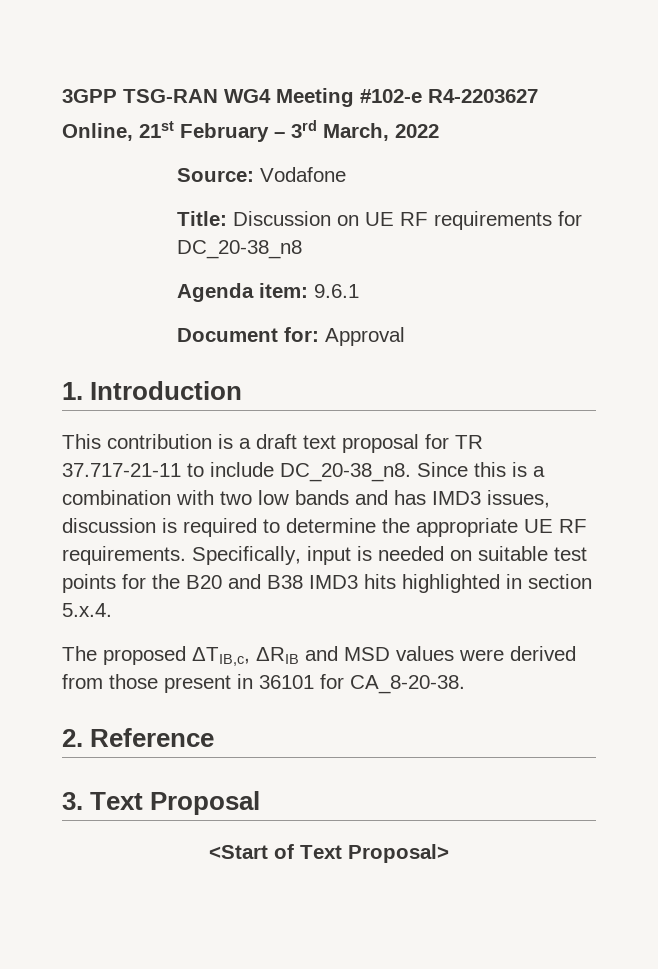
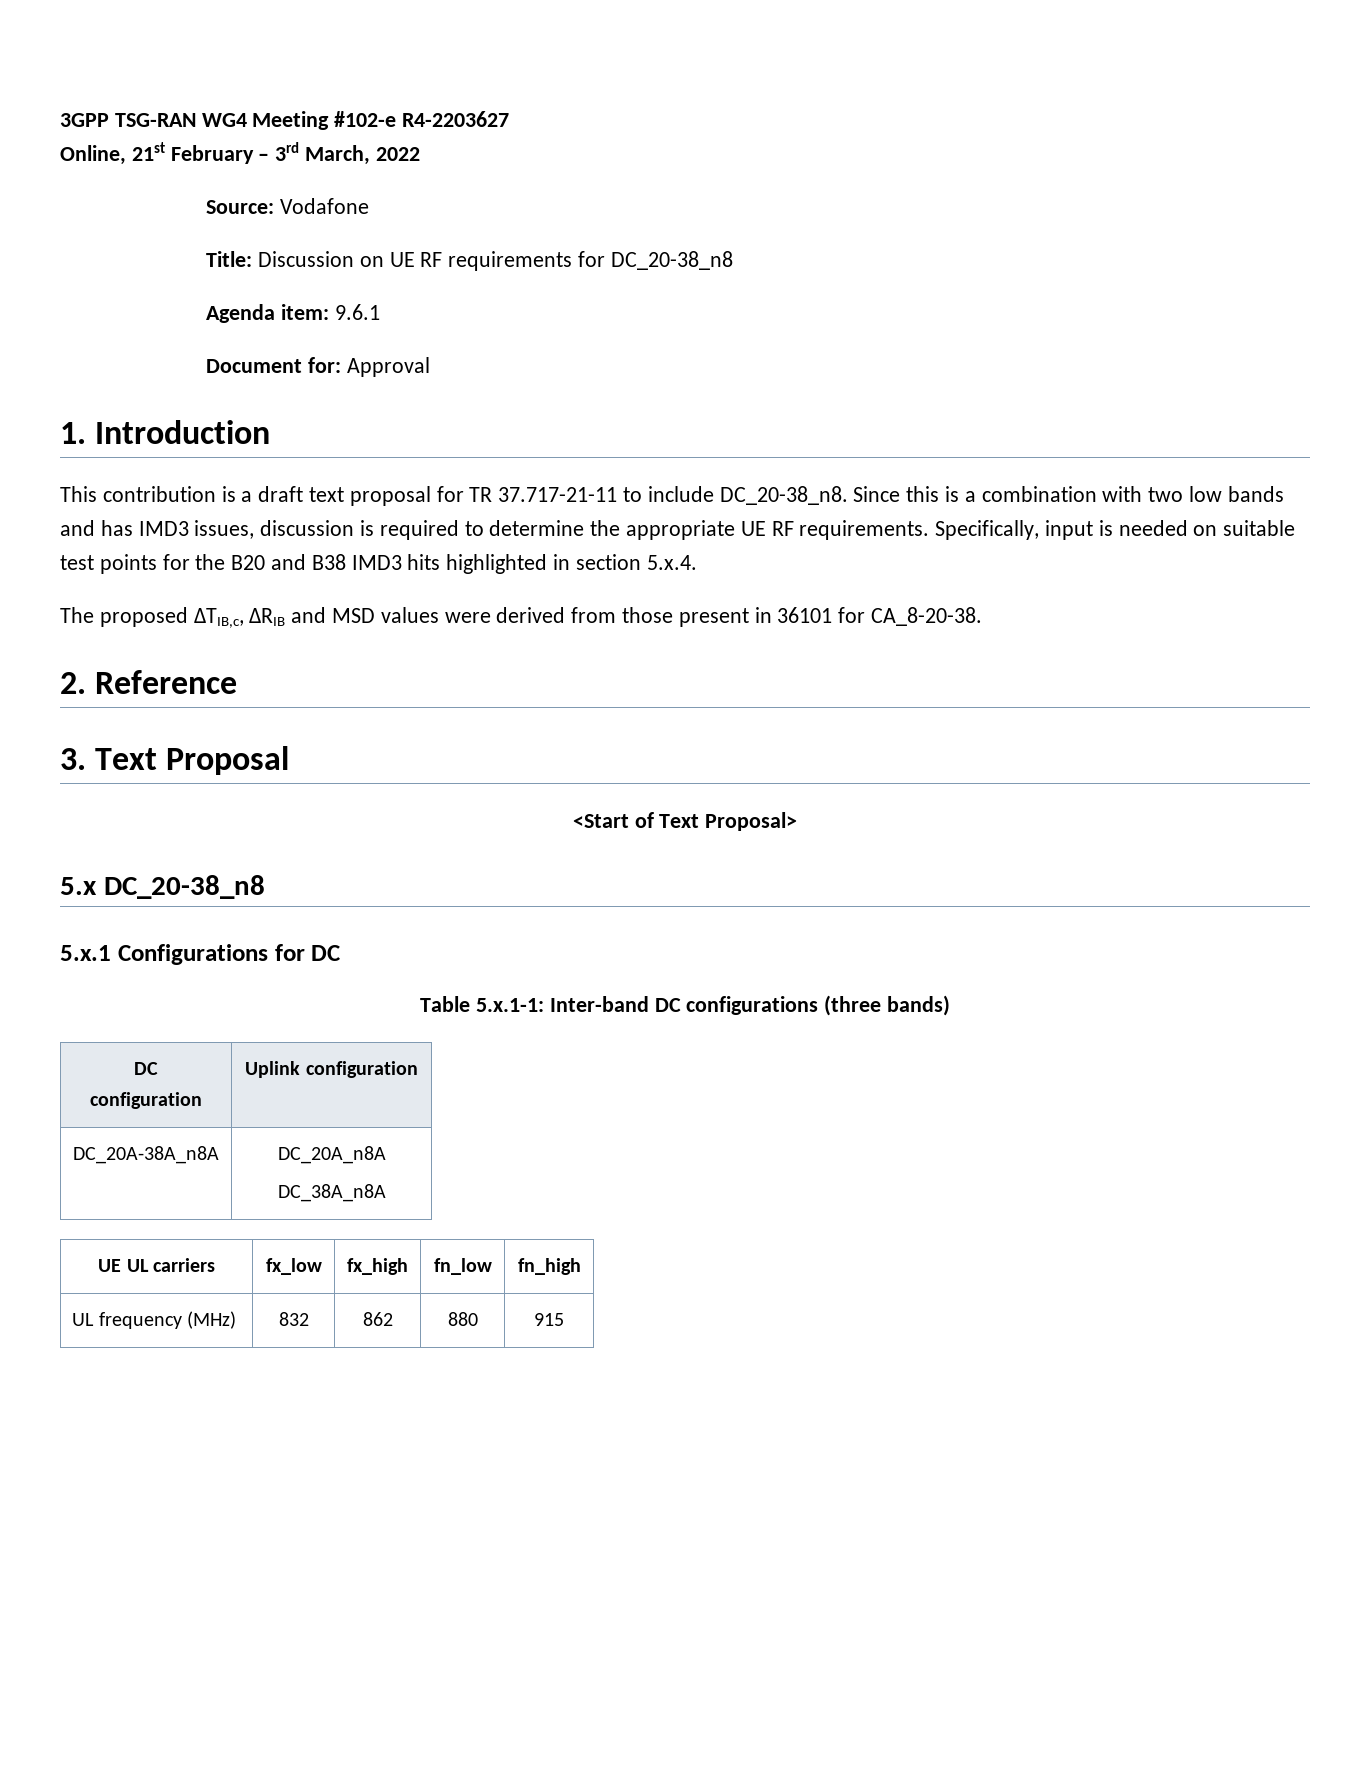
(449, 853) none -> [60,875,265,899] [60,944,341,965] [420,995,950,1016] [134,1062,158,1075] [90,1092,202,1109] [245,1061,418,1078] [73,1146,219,1164] [277,1146,386,1164] [277,1184,386,1202] [98,1258,215,1272] [265,1258,322,1275] [347,1258,408,1275] [433,1258,492,1275] [517,1258,581,1275] [72,1311,236,1329] [278,1312,309,1326] [362,1312,393,1326] [447,1312,478,1326] [534,1313,564,1326] // 5.x DC_20-38_n8 // 5.x.1 Configurations for DC // Table 5.x.1-1: Inter-band DC configurations (three bands) // DC // configuration | Uplink configuration // DC_20A-38A_n8A | DC_20A_n8A // DC_38A_n8A // UE UL carriers | fx_low | fx_high | fn_low | fn_high // UL frequency (MHz) | 832 | 862 | 880 | 915

